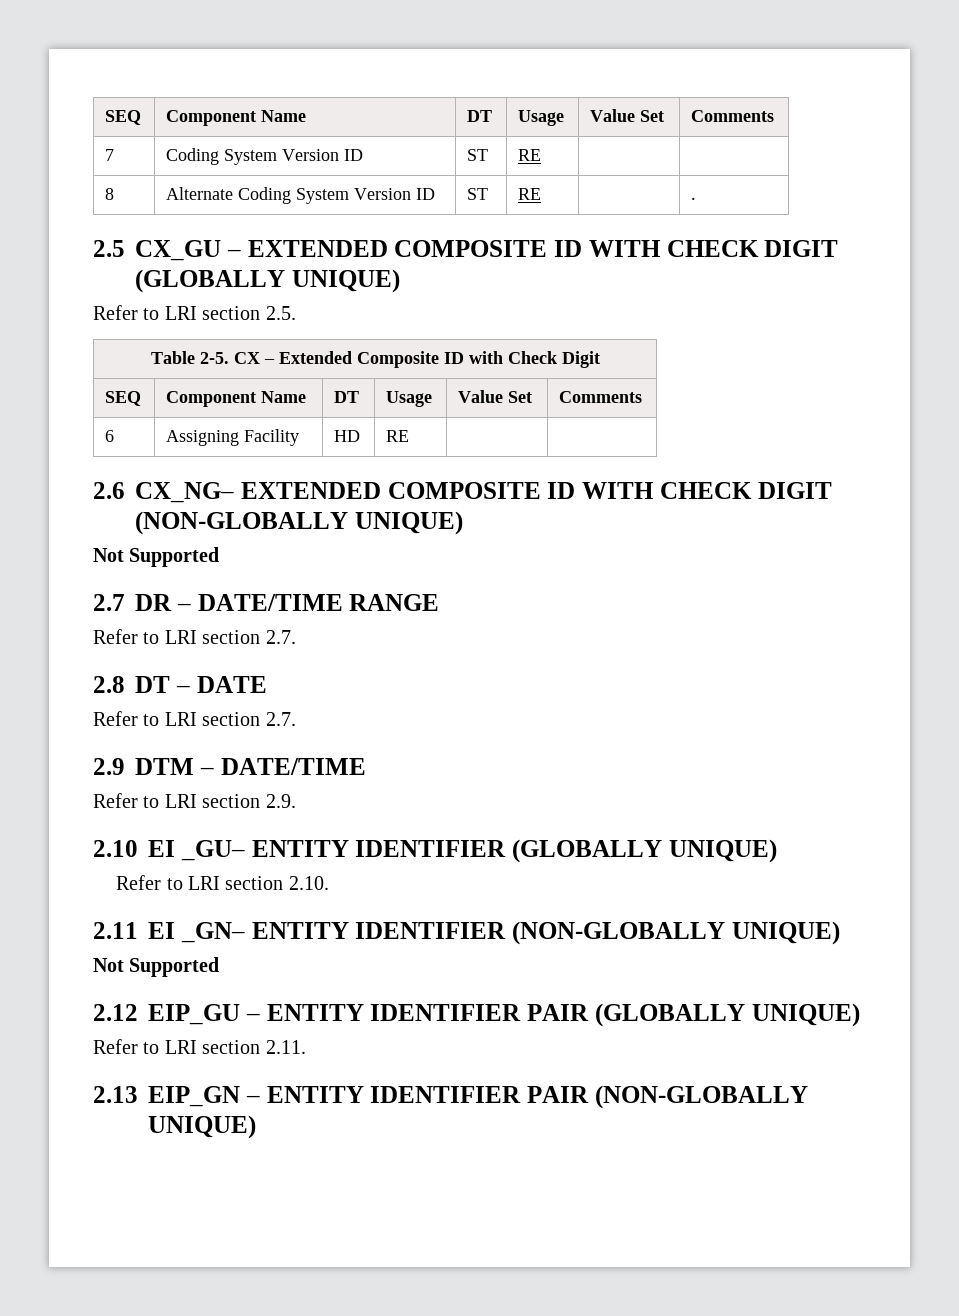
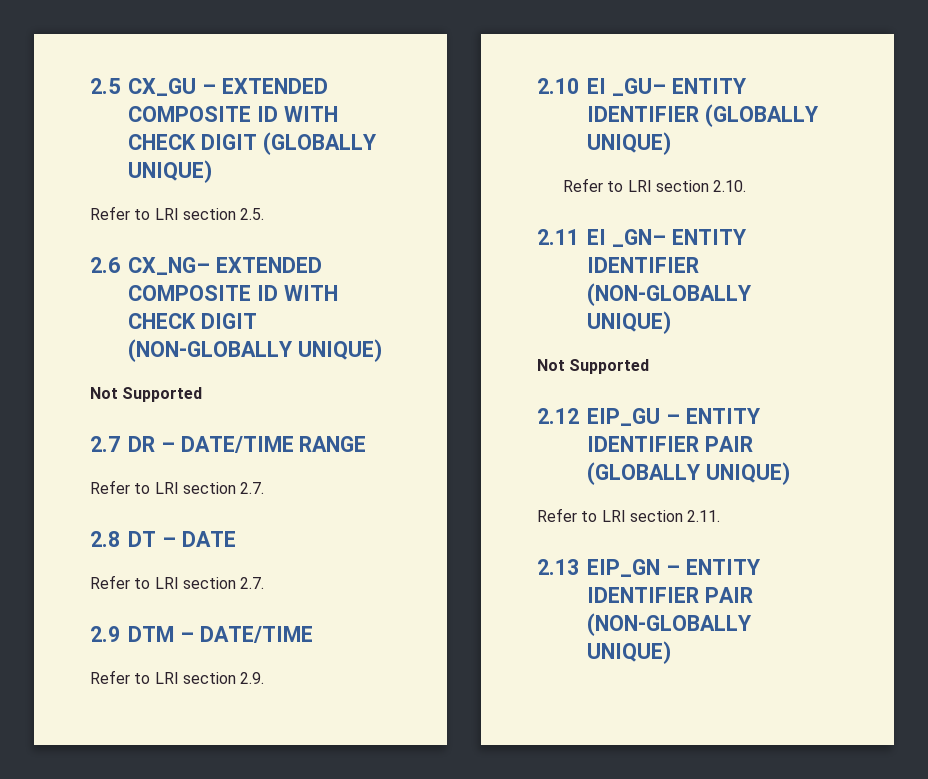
[105,110,142,125] [166,110,307,126] [467,110,493,122] [518,110,565,126] [590,109,665,122] [691,110,775,122] [105,149,115,161] [166,148,364,165] [467,149,489,161] [518,149,542,161] [105,188,115,200] [166,187,436,204] [467,188,489,200] [518,188,542,200] [691,197,697,200] SEQ | Component Name | DT | Usage | Value Set | Comments // 7 | Coding System Version ID | ST | RE | | // 8 | Alternate Coding System Version ID | ST | RE | | . // -> (90, 86) none
[150,351,600,368] [105,391,142,406] [166,391,307,407] [334,391,360,403] [386,391,433,407] [458,390,533,403] [559,391,643,403] [105,430,115,442] [166,429,300,446] [334,430,361,442] [386,430,410,442] // Table 2-5. CX – Extended Composite ID with Check Digit // SEQ | Component Name | DT | Usage | Value Set | Comments // 6 | Assigning Facility | HD | RE | | -> (265, 214) none

